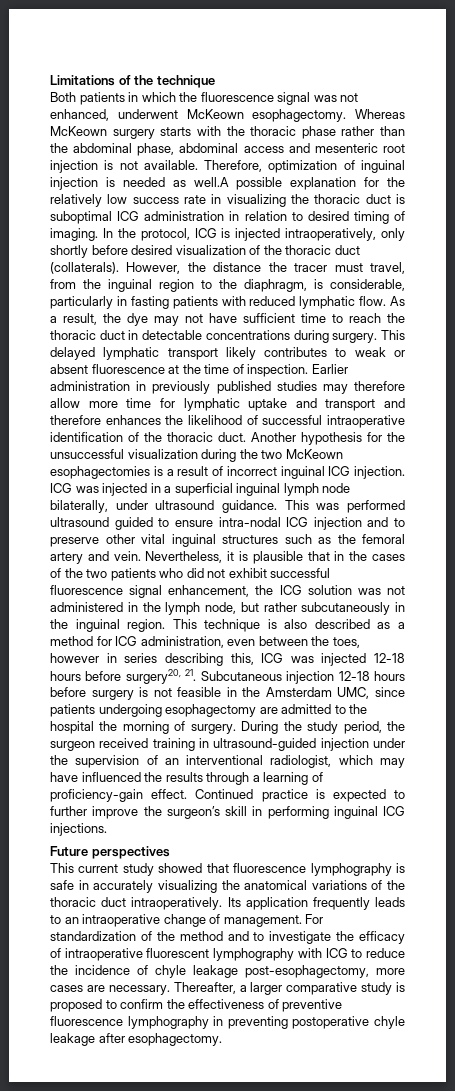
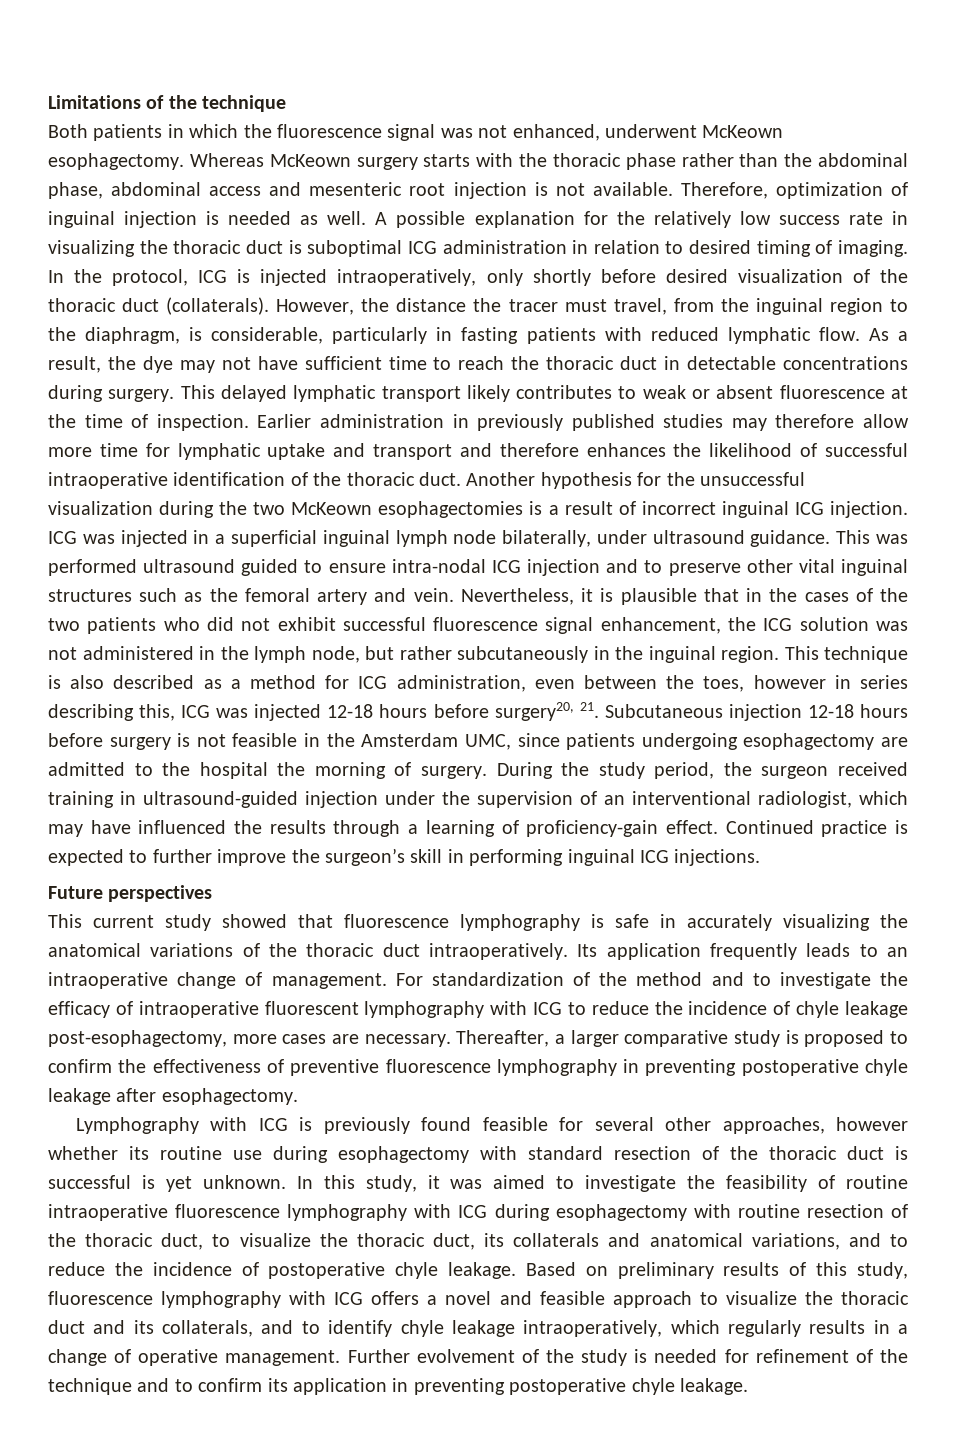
[193,177,229,187] well.A -> [327,211,388,225] well. A
(223, 1039) none -> [75,1117,909,1134] [48,1146,908,1163] [48,1175,908,1192] [48,1204,909,1221] [48,1233,908,1250] [48,1262,908,1279] [48,1291,910,1308] [48,1320,909,1337] [48,1349,908,1366] [48,1378,748,1395] // Lymphography with ICG is previously found feasible for several other approaches, however whether its routine use during esophagectomy with standard resection of the thoracic duct is successful is yet unknown. In this study, it was aimed to investigate the feasibility of routine intraoperative fluorescence lymphography with ICG during esophagectomy with routine resection of the thoracic duct, to visualize the thoracic duct, its collaterals and anatomical variations, and to reduce the incidence of postoperative chyle leakage. Based on preliminary results of this study, fluorescence lymphography with ICG offers a novel and feasible approach to visualize the thoracic duct and its collaterals, and to identify chyle leakage intraoperatively, which regularly results in a change of operative management. Further evolvement of the study is needed for refinement of the technique and to confirm its application in preventing postoperative chyle leakage.

